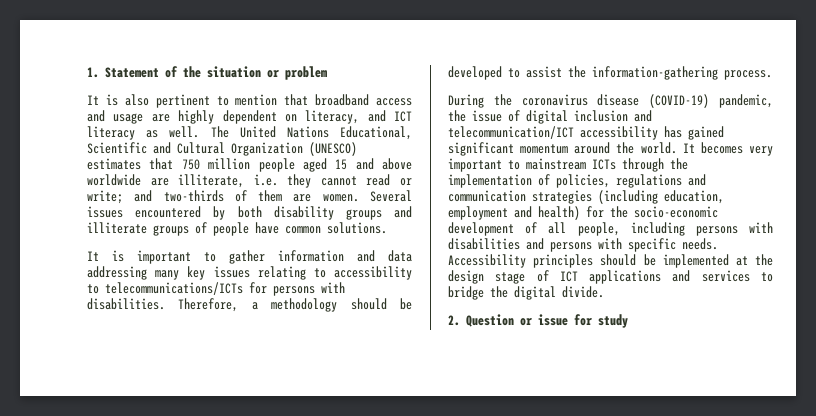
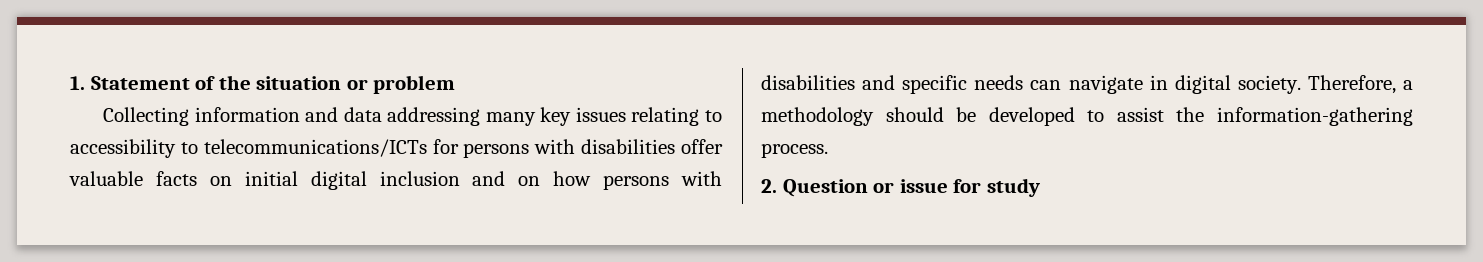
[87,94,412,108] [87,110,412,124] [87,126,412,140] [87,142,357,156] [87,158,412,172] [87,174,412,188] [87,190,412,204] [87,206,412,220] [87,222,387,236] [87,250,265,264] It is also pertinent to mention that broadband access and usage are highly dependent on literacy, and ICT literacy as well. The United Nations Educational, Scientific and Cultural Organization (UNESCO) estimates that 750 million people aged 15 and above worldwide are illiterate, i.e. they cannot read or write; and two-thirds of them are women. Several issues encountered by both disability groups and illiterate groups of people have common solutions. // It is important to gather -> [102,107,189,126] Collecting
[87,298,165,310] disabilities. -> [581,139,723,154] [69,171,722,190] [761,75,1301,94] disabilities offer valuable facts on initial digital inclusion and on how persons with disabilities and specific needs can navigate in digital society.
[448,94,773,108] [448,110,652,124] [448,126,724,140] [448,142,773,156] [448,158,688,172] [448,174,706,188] [448,190,724,204] [448,206,718,220] [448,222,773,236] [448,238,718,252] [448,254,773,268] [448,270,773,284] [448,286,604,300] // During the coronavirus disease (COVID-19) pandemic, the issue of digital inclusion and telecommunication/ICT accessibility has gained significant momentum around the world. It becomes very important to mainstream ICTs through the implementation of policies, regulations and communication strategies (including education, employment and health) for the socio-economic development of all people, including persons with disabilities and persons with specific needs. Accessibility principles should be implemented at the design stage of ICT applications and services to bridge the digital divide. -> (828, 150) none

